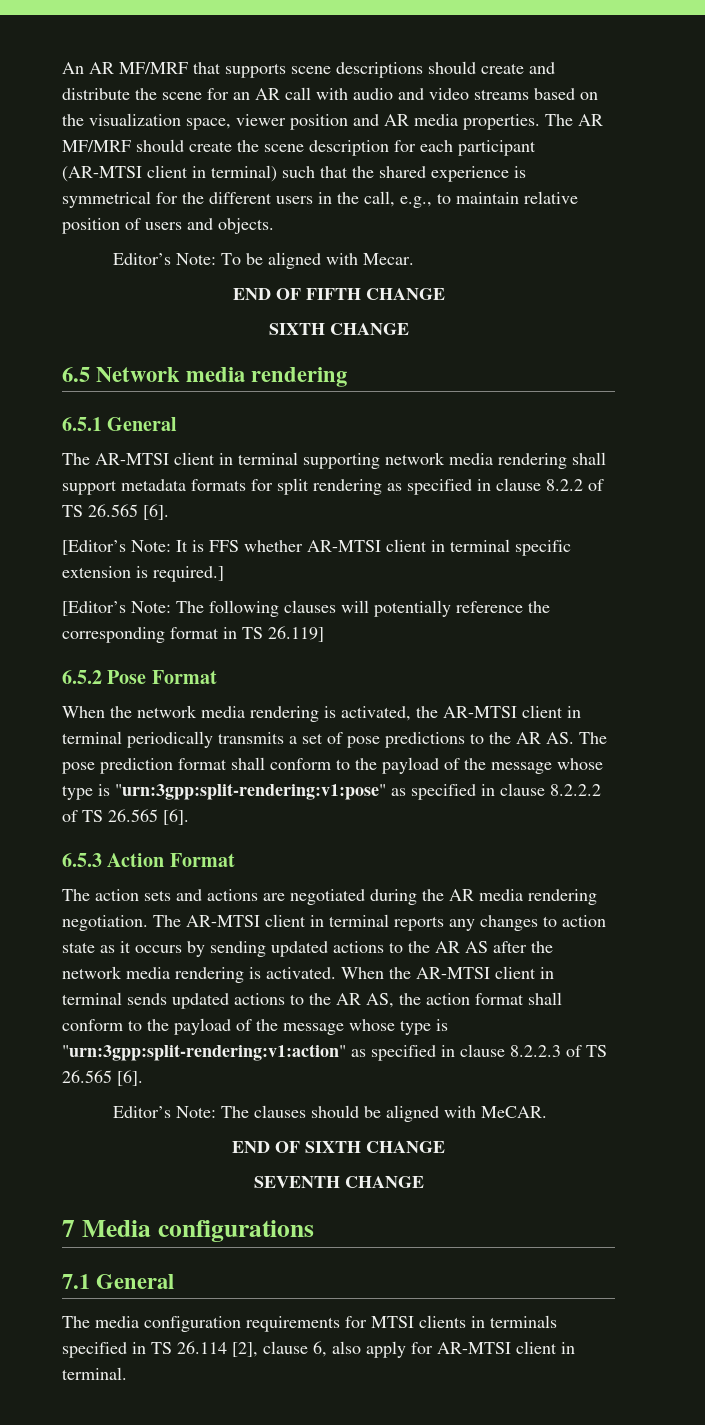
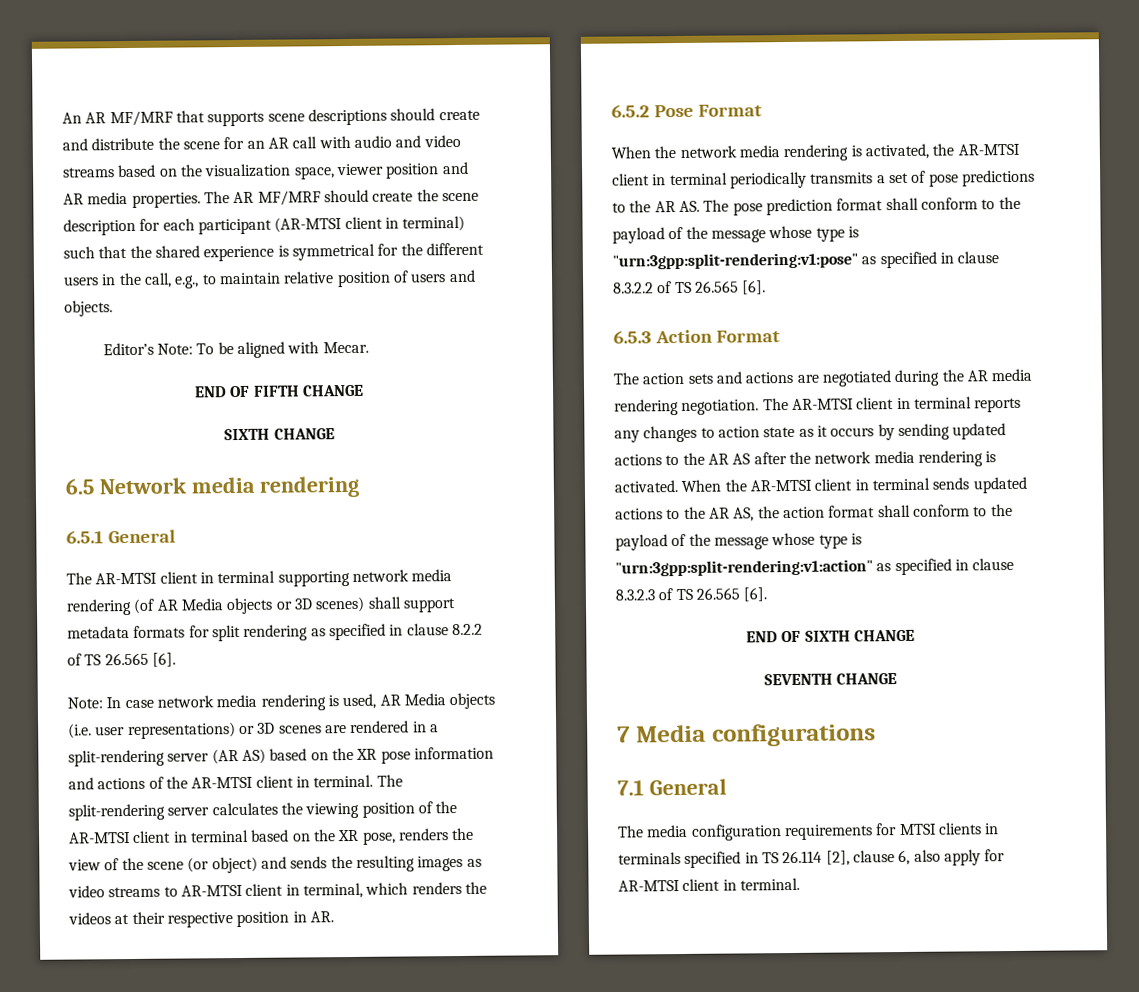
(567, 461) none -> [133,596,366,615] (of AR Media objects or 3D scenes)
[62,539,571,556] [62,566,224,582] [62,600,550,617] [62,626,324,643] [Editor’s Note: It is FFS whether AR-MTSI client in terminal specific extension is required.] // [Editor’s Note: The following clauses will potentially reference the corresponding format in TS 26.119] -> [67,692,496,711] [68,720,439,740] [68,746,494,767] [68,774,403,790] [68,801,458,821] [69,827,475,845] [68,855,482,874] [68,881,487,899] [68,911,334,928] Note: In case network media rendering is used, AR Media objects (i.e. user representations) or 3D scenes are rendered in a split-rendering server (AR AS) based on the XR pose information and actions of the AR-MTSI client in terminal. The split-rendering server calculates the viewing position of the AR-MTSI client in terminal based on the XR pose, renders the view of the scene (or object) and sends the resulting images as video streams to AR-MTSI client in terminal, which renders the videos at their respective position in AR.
[550,784,601,796] 8.2.2.2 -> [613,282,654,294] 8.3.2.2
[510,1045,607,1057] [62,1070,143,1086] [113,1105,548,1122] 8.2.2.3 of TS 26.565 [6]. // Editor’s Note: The clauses should be aligned with MeCAR. -> [615,587,768,602] 8.3.2.3 of TS 26.565 [6].

